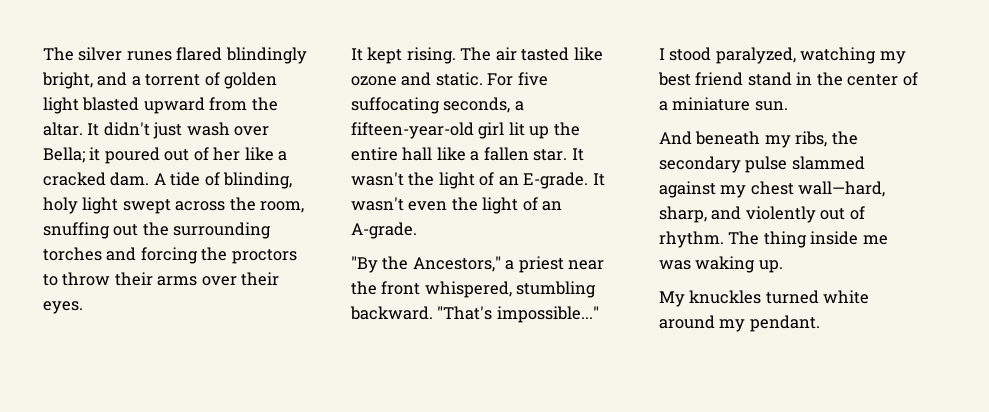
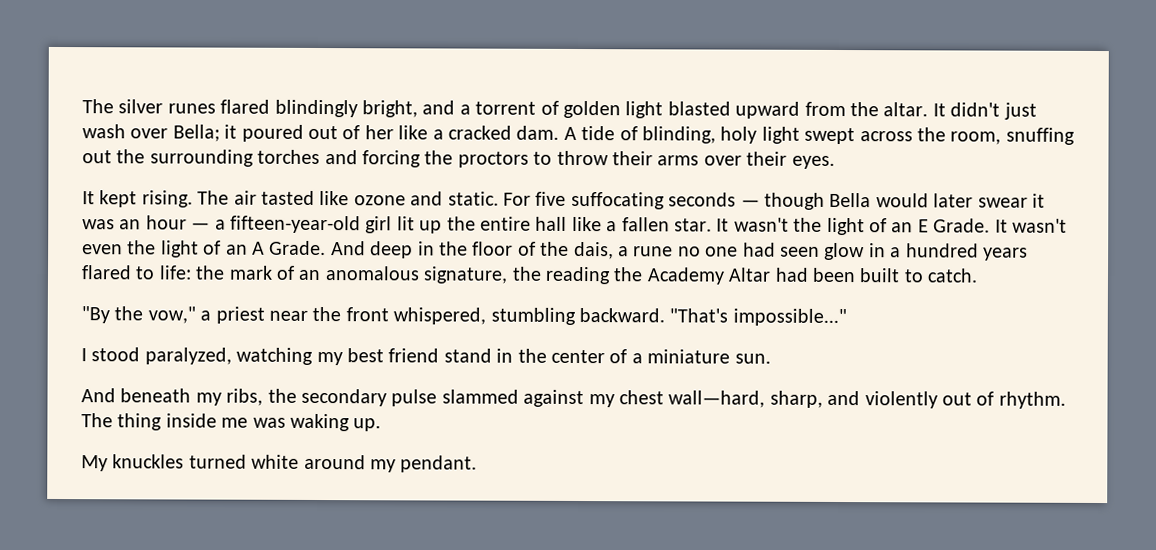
[443,97,511,113] seconds, -> [668,192,1045,210] [82,215,211,230] seconds — though Bella would later swear it was an hour —
[523,172,589,189] E-grade. -> [917,218,991,233] E Grade.
[351,222,417,239] A-grade. -> [252,240,1028,261] [81,265,979,285] A Grade. And deep in the floor of the dais, a rune no one had seen glow in a hundred years flared to life: the mark of an anomalous signature, the reading the Academy Altar had been built to catch.
[412,256,501,272] Ancestors," -> [147,306,196,324] vow,"

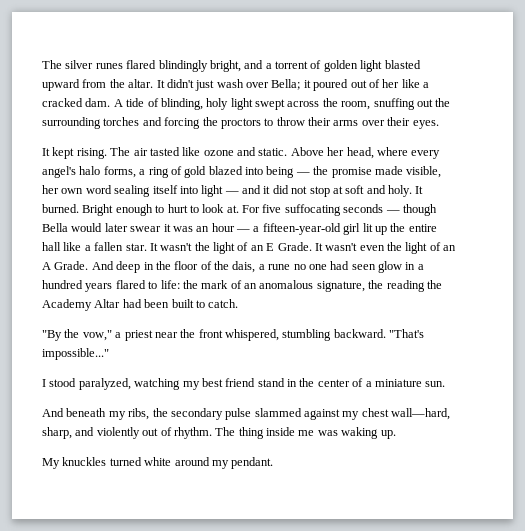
(499, 198) none -> [290,147,441,159] [42,166,442,178] [42,185,424,197] [42,204,239,216] Above her head, where every angel's halo forms, a ring of gold blazed into being — the promise made visible, her own word sealing itself into light — and it did not stop at soft and holy. It burned. Bright enough to hurt to look at.

